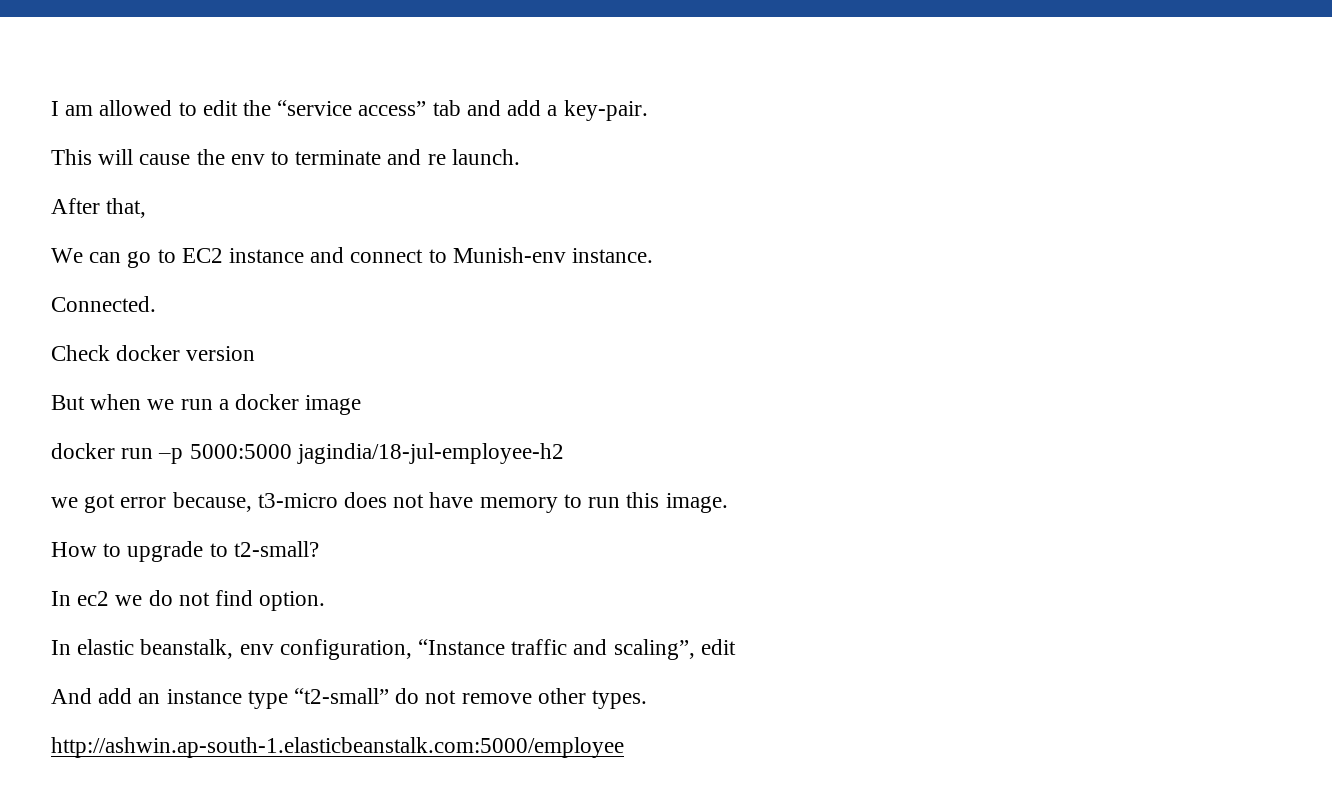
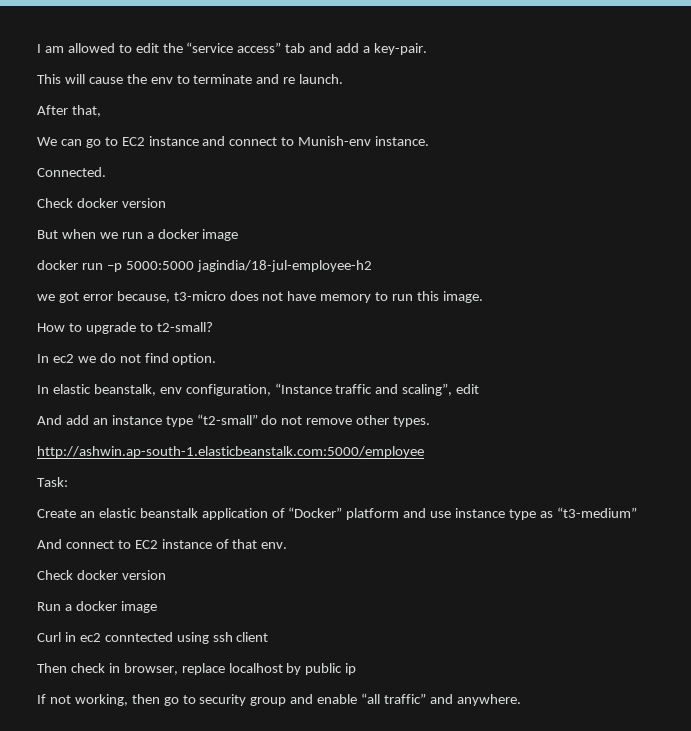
(624, 747) none -> [37,477,68,487] [37,507,637,520] [37,539,288,549] [37,570,166,580] [37,601,157,613] [37,632,269,644] [37,663,357,675] [37,693,521,706] // Task: // Create an elastic beanstalk application of “Docker” platform and use instance type as “t3-medium” // And connect to EC2 instance of that env. // Check docker version // Run a docker image // Curl in ec2 conntected using ssh client // Then check in browser, replace localhost by public ip // If not working, then go to security group and enable “all traffic” and anywhere.

